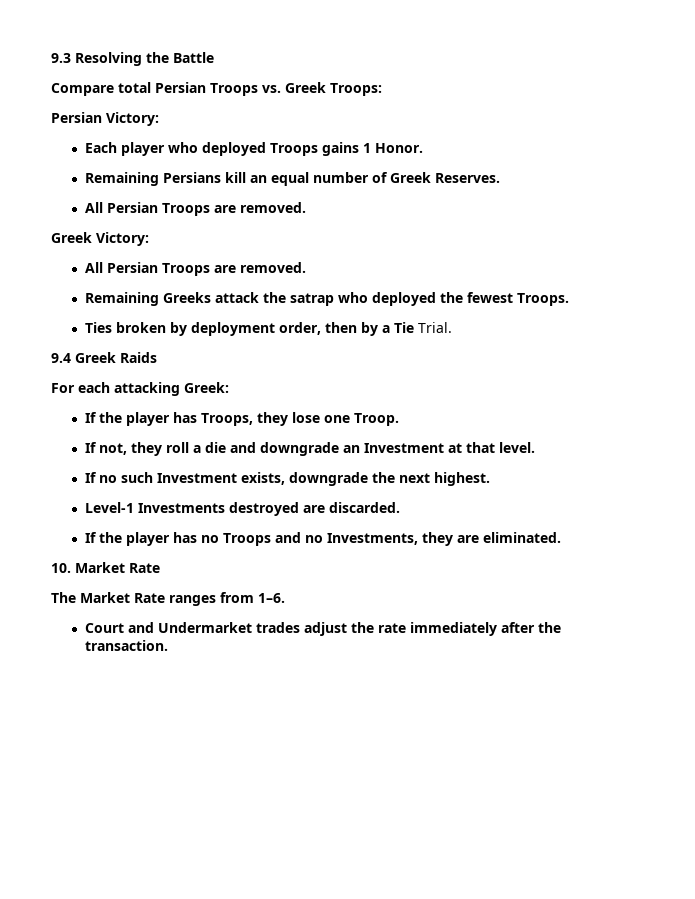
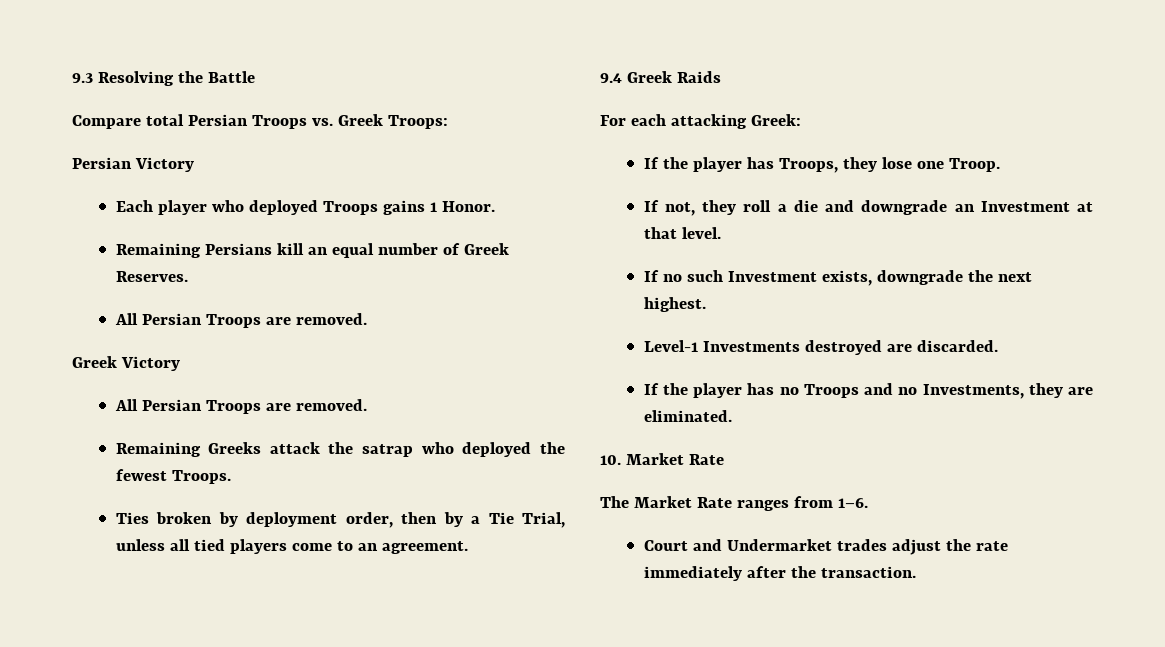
[106,112,159,126] Victory: -> [134,157,194,172] Victory
[96,232,149,246] Victory: -> [120,356,180,371] Victory
[417,322,452,333] Trial. -> [522,512,566,528] [115,539,468,554] Trial, unless all tied players come to an agreement.

